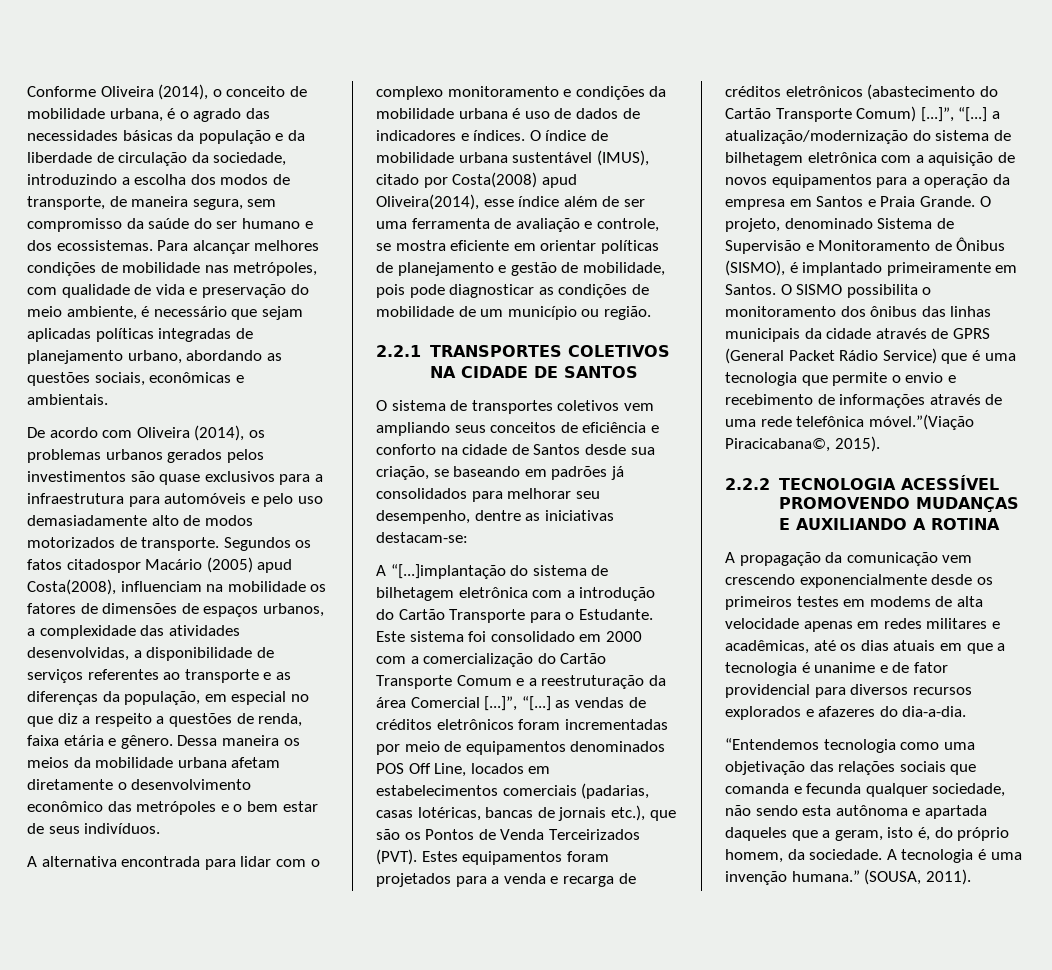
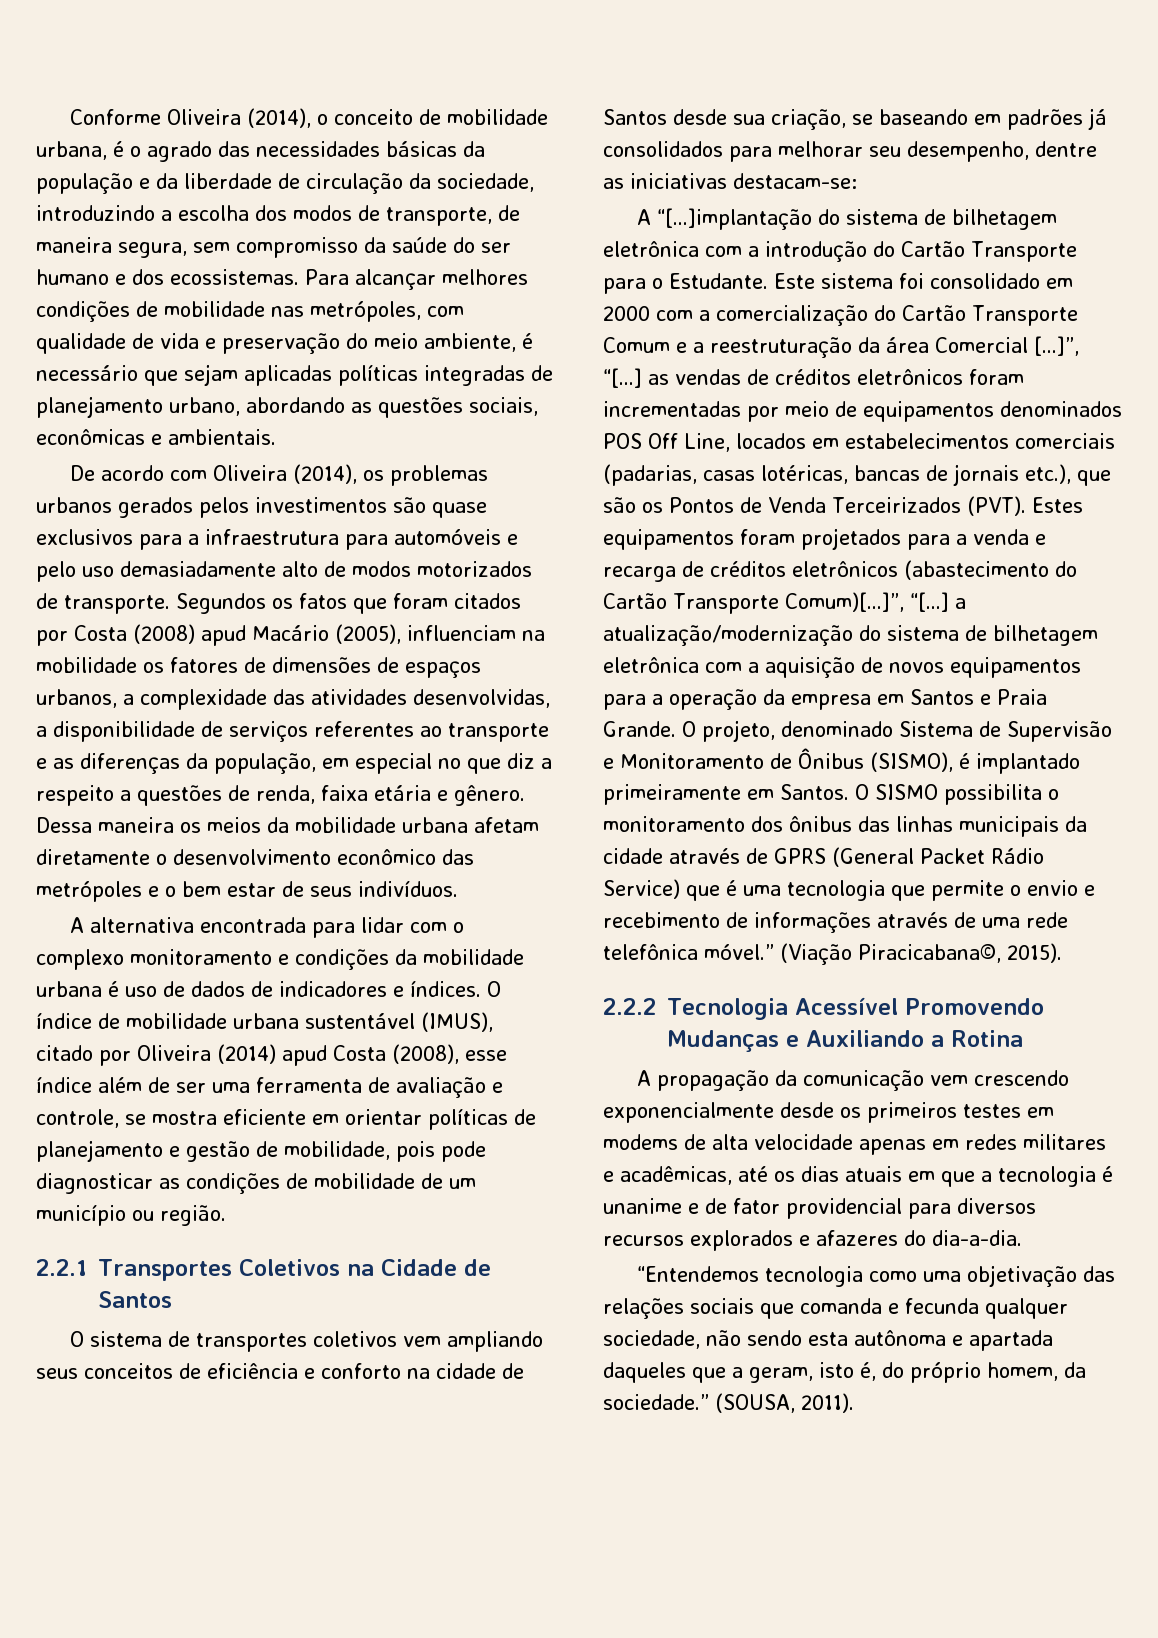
[66,557,293,573] [27,579,116,595] citadospor Macário (2005) apud Costa(2008), -> [353,593,521,614] [36,624,401,646] que foram citados por Costa (2008) apud Macário (2005),
[452,172,577,188] [376,194,479,210] Costa(2008) apud Oliveira(2014), -> [137,1044,459,1066] Oliveira (2014) apud Costa (2008),
[429,345,670,357] [429,366,638,378] TRANSPORTES COLETIVOS NA CIDADE DE SANTOS -> [98,1259,491,1281] [98,1291,172,1308] Transportes Coletivos na Cidade de Santos
[856,106,954,122] Comum) [...]”, -> [784,592,904,612] Comum)[...]”,
[868,414,974,430] móvel.”(Viação -> [704,943,852,965] móvel.” (Viação
[778,475,999,490] [778,497,1019,512] [778,518,1000,530] TECNOLOGIA ACESSÍVEL PROMOVENDO MUDANÇAS E AUXILIANDO A ROTINA -> [667,997,1044,1020] [667,1030,1023,1052] Tecnologia Acessível Promovendo Mudanças e Auxiliando a Rotina
[809,849,1022,863] [725,870,860,885] sociedade. A tecnologia é uma invenção humana.” -> [603,1394,709,1410] sociedade.”

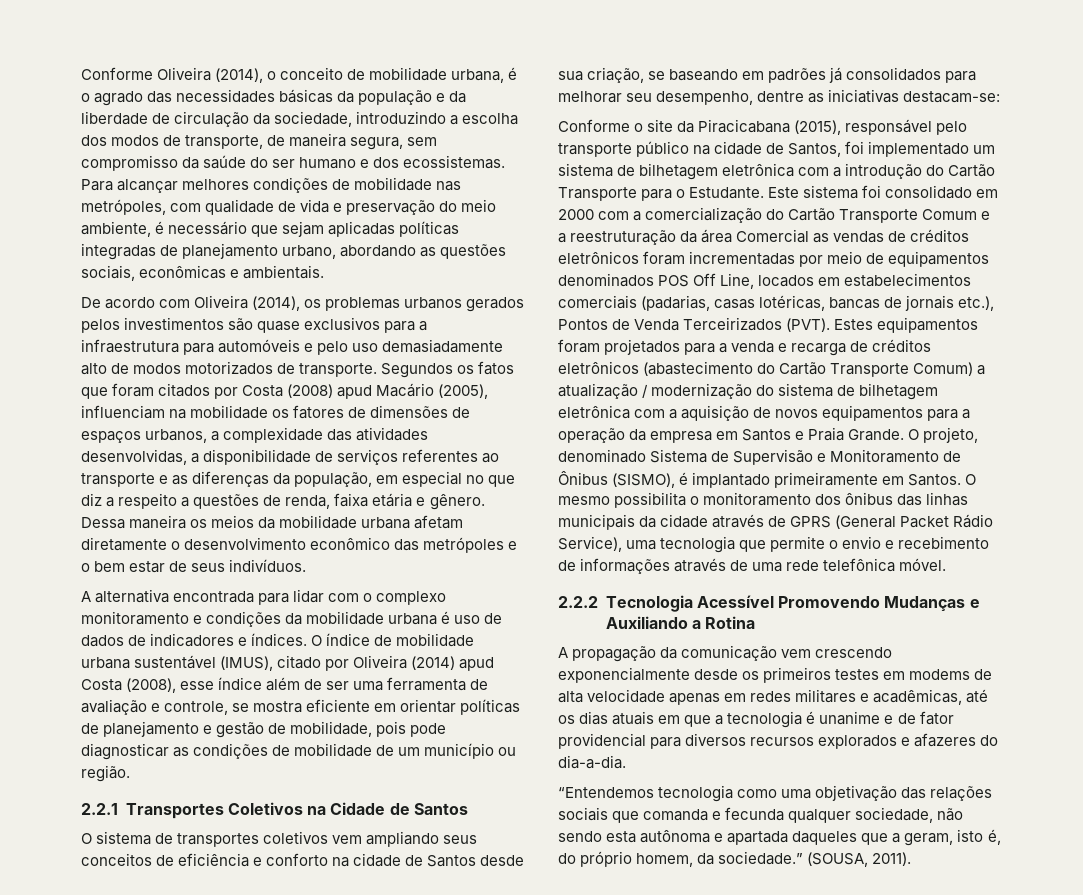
[637,208,841,230] A “[...]implantação do -> [558,119,968,135] [558,141,996,157] Conforme o site da Piracicabana (2015), responsável pelo transporte público na cidade de Santos, foi implementado um
[1034,336,1079,356] [603,368,642,388] [...]”, “[...] -> (810, 236) none
[1077,470,1111,486] [603,497,663,513] que são os -> (995, 303) none
[784,592,966,612] [603,625,853,646] Comum)[...]”, “[...] a atualização/modernização -> [913,362,986,376] [558,383,753,399] Comum) a atualização / modernização
[875,784,938,800] SISMO -> [558,496,610,505] mesmo
[603,879,737,901] Service) que é -> [558,536,622,552] Service),
[704,943,1062,965] móvel.” (Viação Piracicabana©, 2015). -> [899,558,947,571] móvel.

